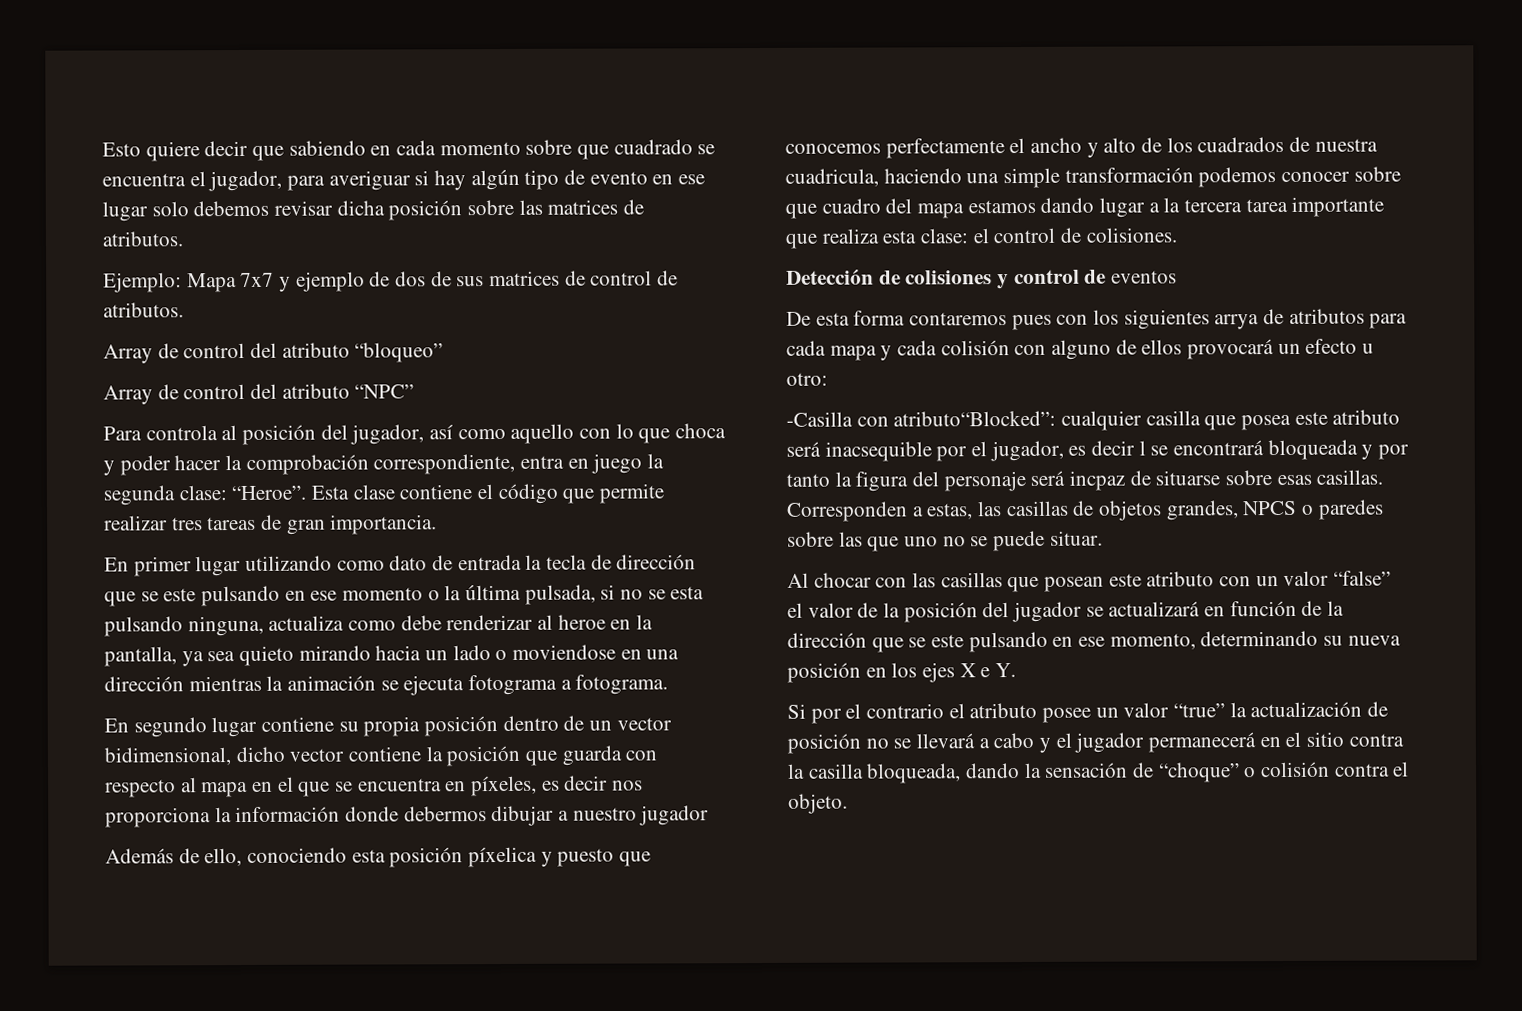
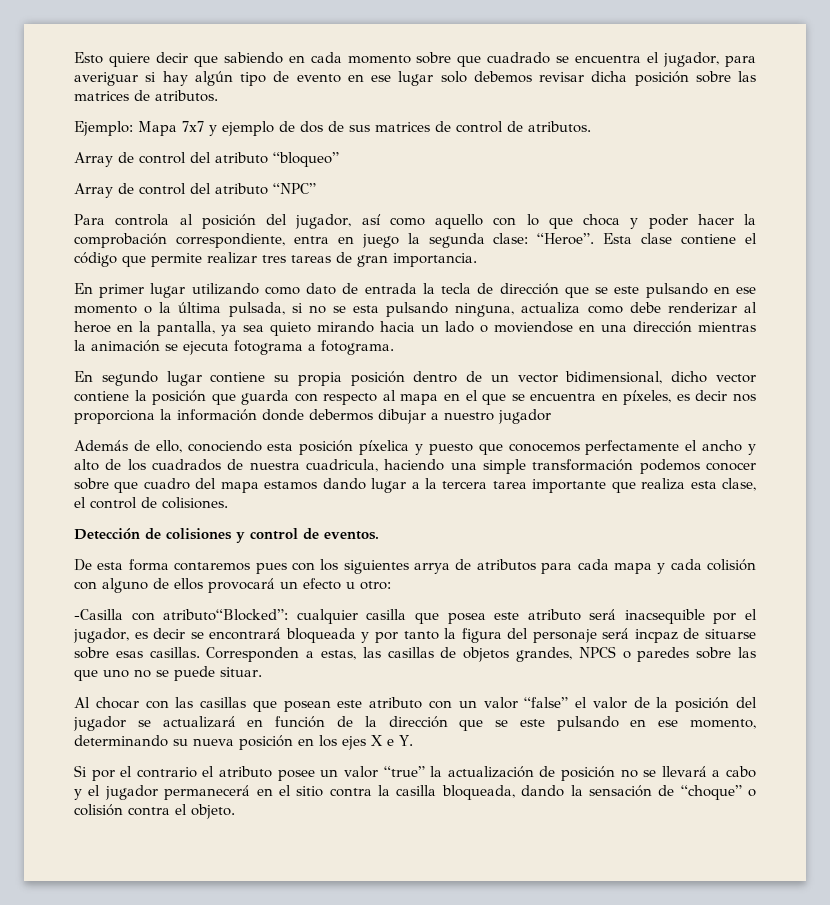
[920,228,969,244] clase: -> [722,478,756,491] clase,
[1111,270,1178,284] eventos -> [324,531,379,540] eventos.
[1138,440,1146,456] l -> (186, 633) none

